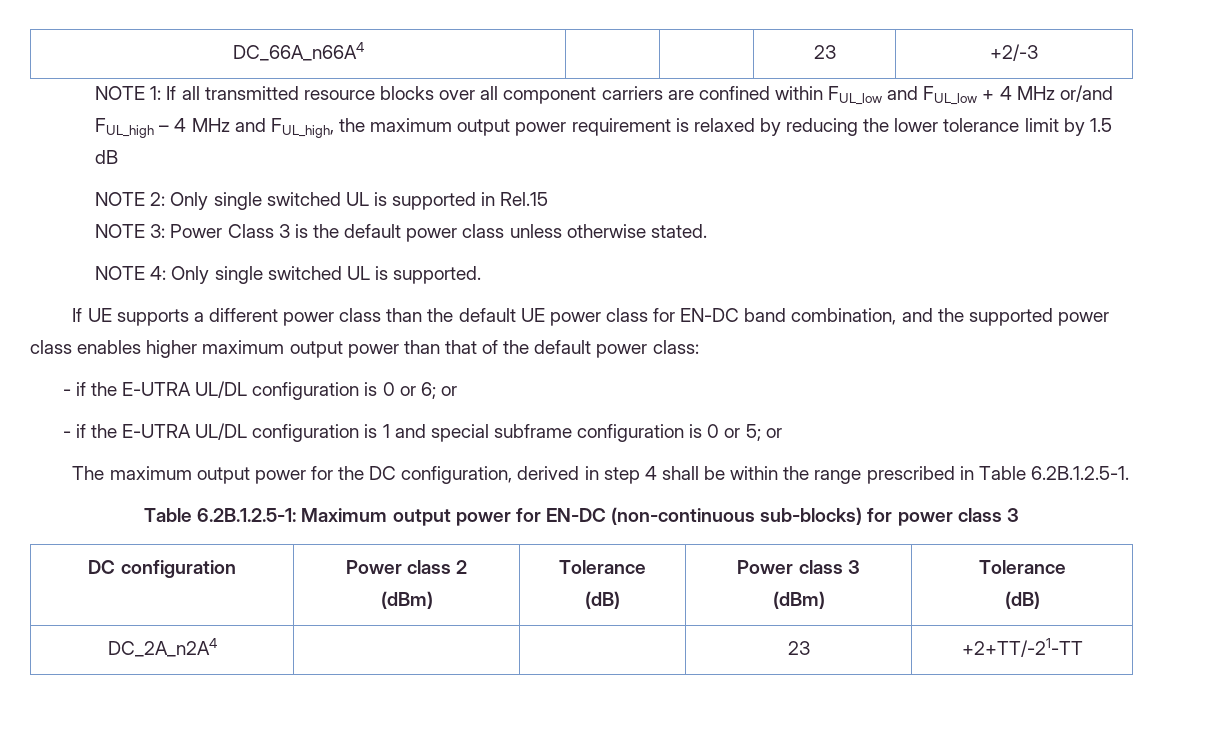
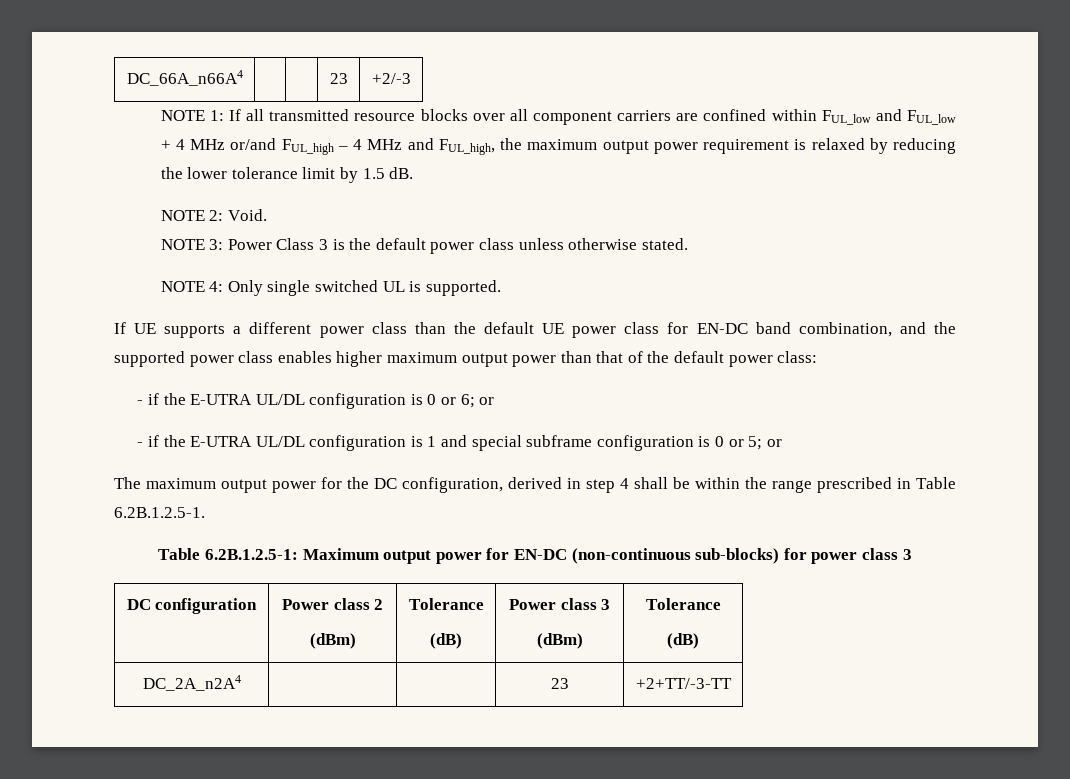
[95,150,119,164] dB -> [389,167,414,179] dB.
[170,192,549,210] Only single switched UL is supported in Rel.15 -> [227,209,267,221] Void.
[961,638,1083,657] +2+TT/-21-TT -> [635,678,732,689] +2+TT/-3-TT

